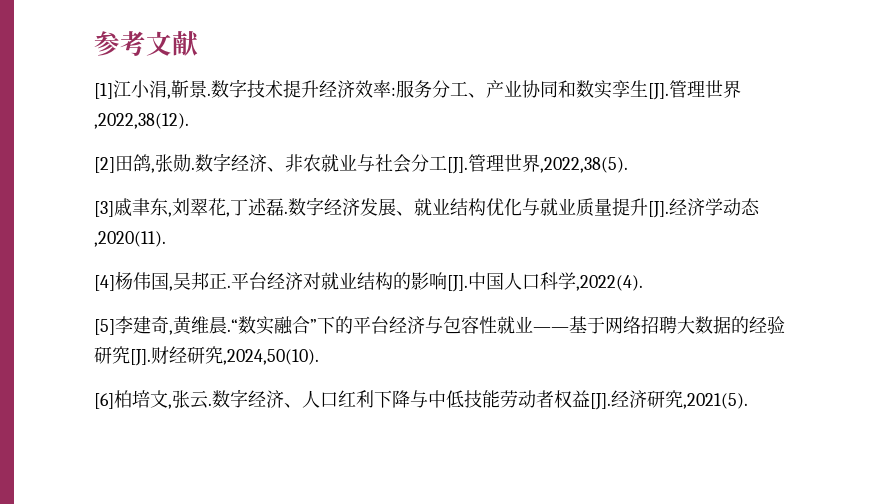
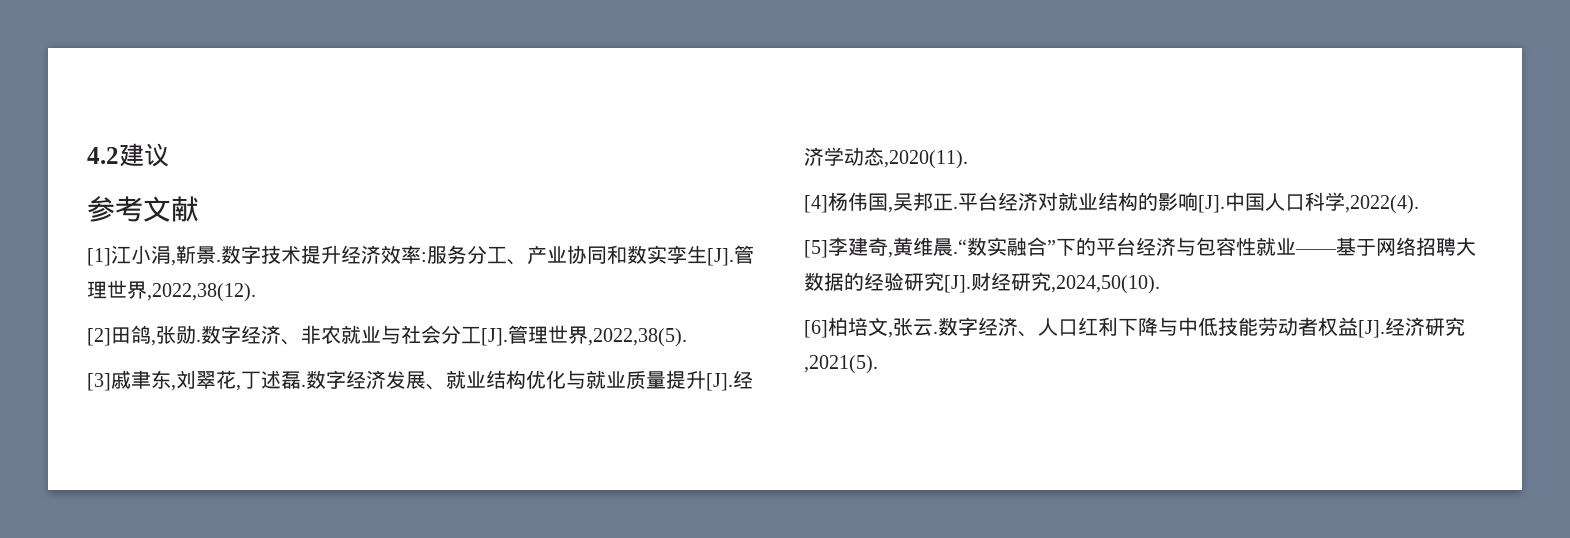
(94, 43) none -> [87,143,169,167] 4.2建议 //

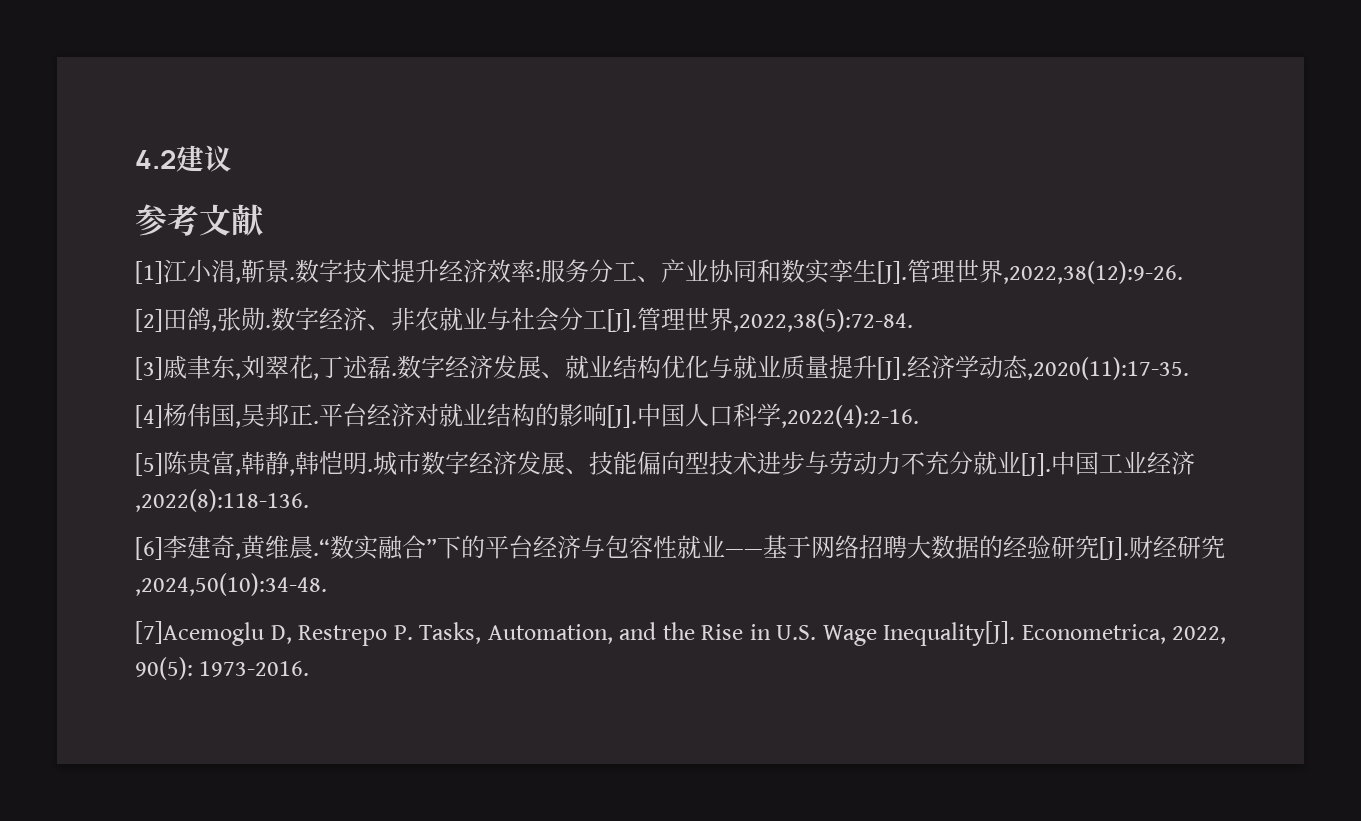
[147,283,256,302] ,2022,38(12). -> [1003,261,1183,284] ,2022,38(12):9-26.
[588,328,687,347] ,2022,38(5). -> [733,309,913,332] ,2022,38(5):72-84.
[884,150,968,169] ,2020(11). -> [1027,357,1189,380] ,2020(11):17-35.
[1345,195,1419,214] ,2022(4). -> [781,405,919,428] ,2022(4):2-16.
(828, 249) none -> [163,451,1195,476] [135,489,309,512] [135,537,163,560] 陈贵富,韩静,韩恺明.城市数字经济发展、技能偏向型技术进步与劳动力不充分就业[J].中国工业经济,2022(8):118-136. // [6]
[1051,275,1160,294] [804,317,1465,338] [804,355,878,374] ,2024,50(10). // [6]柏培文,张云.数字经济、人口红利下降与中低技能劳动者权益[J].经济研究,2021(5). -> [135,573,327,596] [135,621,1226,646] [135,657,310,680] ,2024,50(10):34-48. // [7]Acemoglu D, Restrepo P. Tasks, Automation, and the Rise in U.S. Wage Inequality[J]. Econometrica, 2022, 90(5): 1973-2016.

